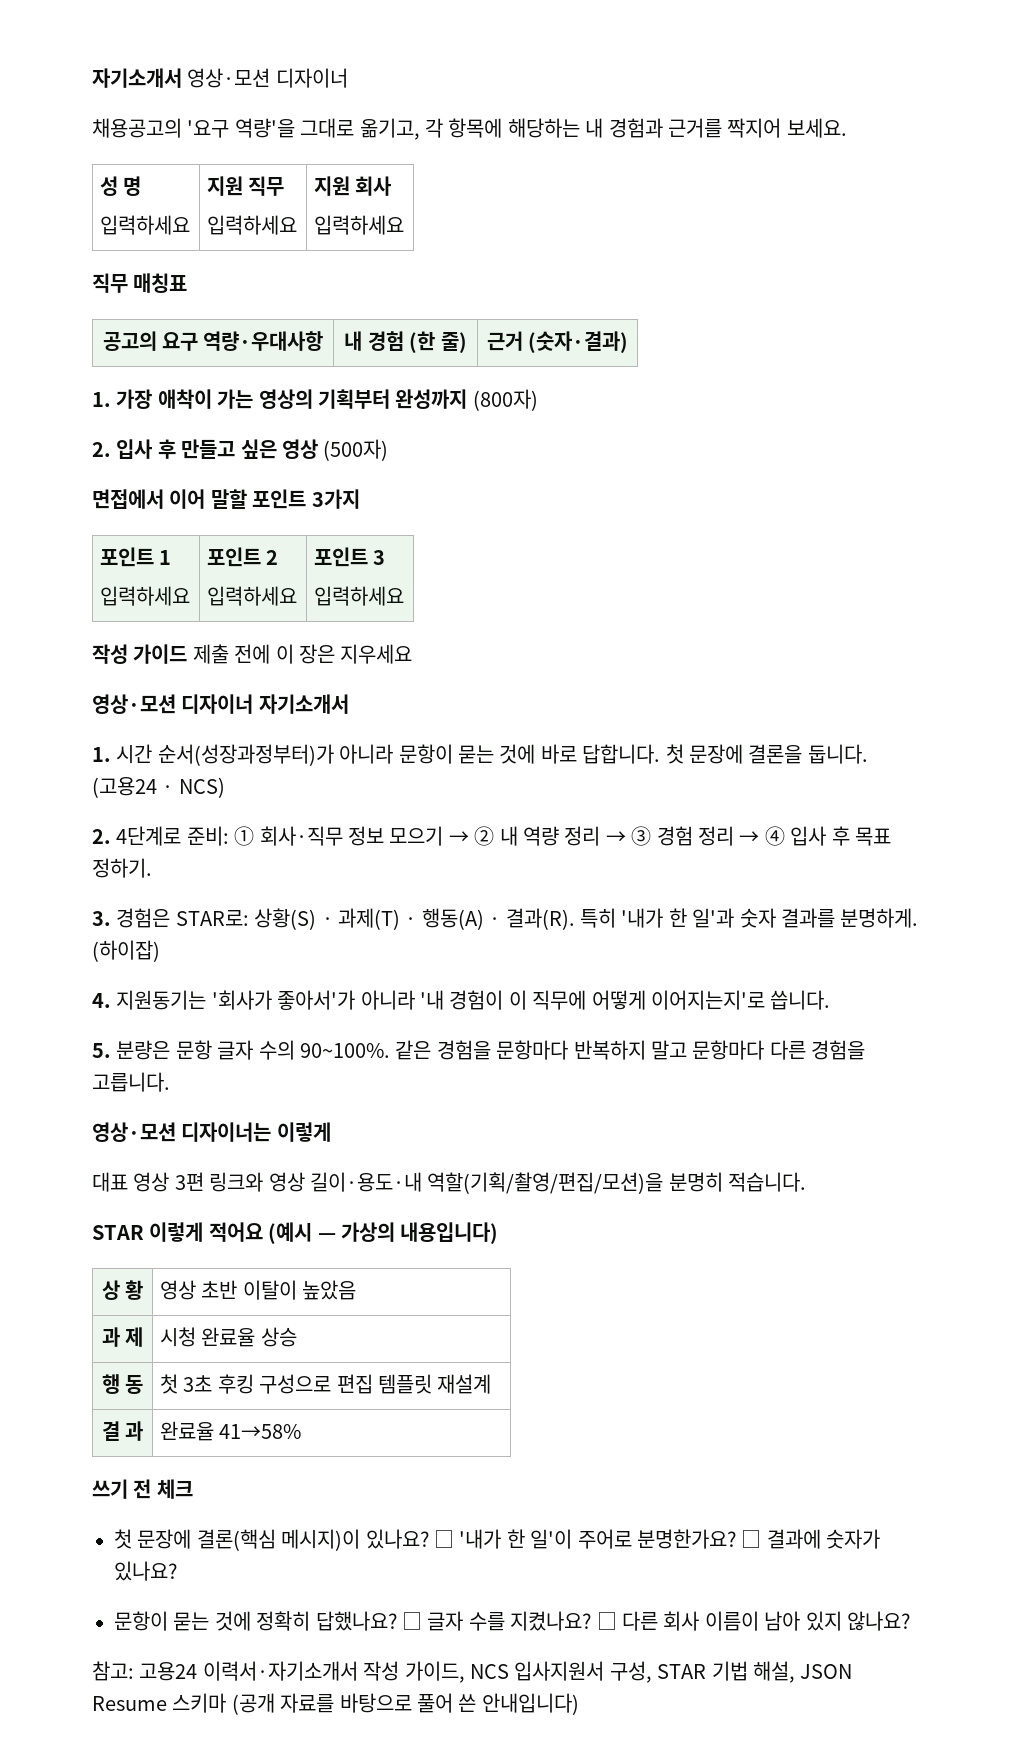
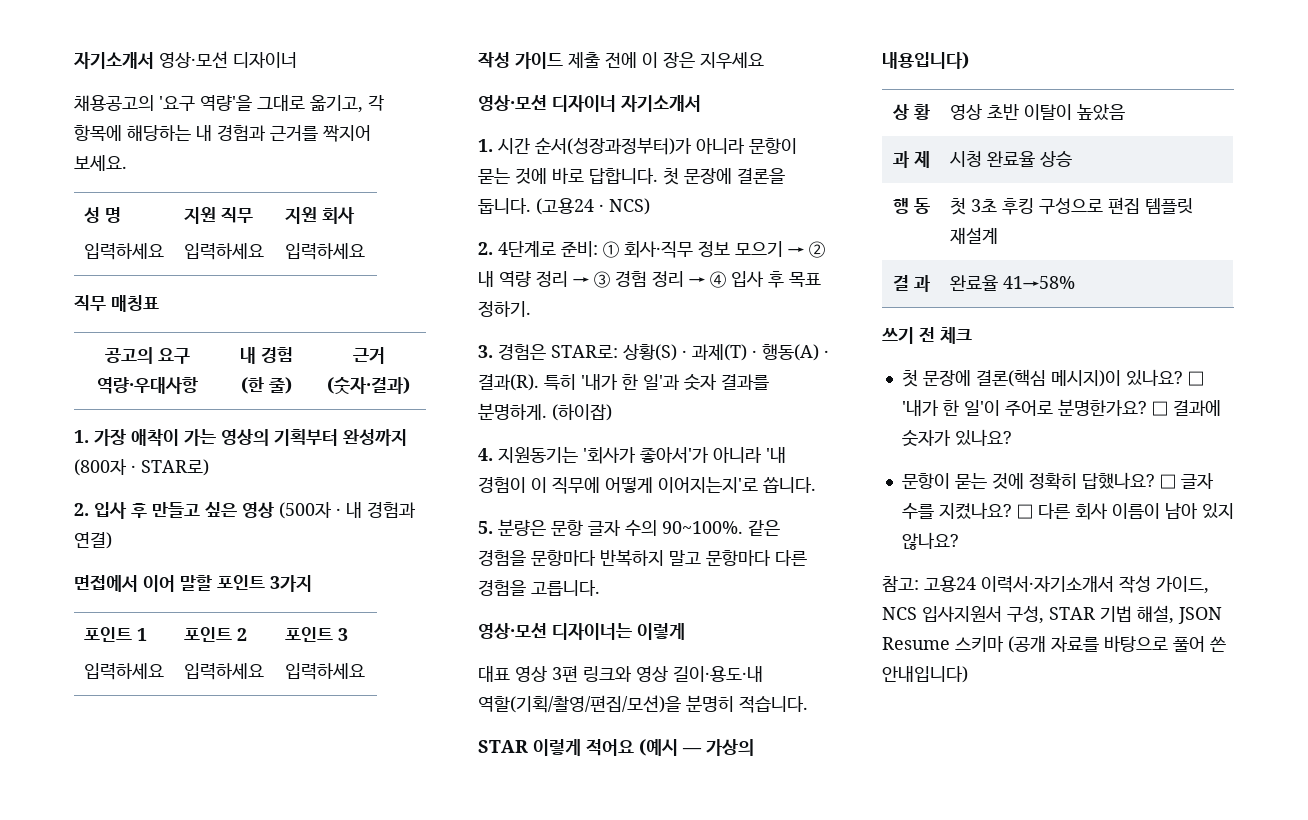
[472,389,538,411] (800자) -> [74,459,209,476] (800자 · STAR로)
[323,439,389,461] (500자) -> [279,502,416,519] [74,532,112,549] (500자 · 내 경험과 연결)

